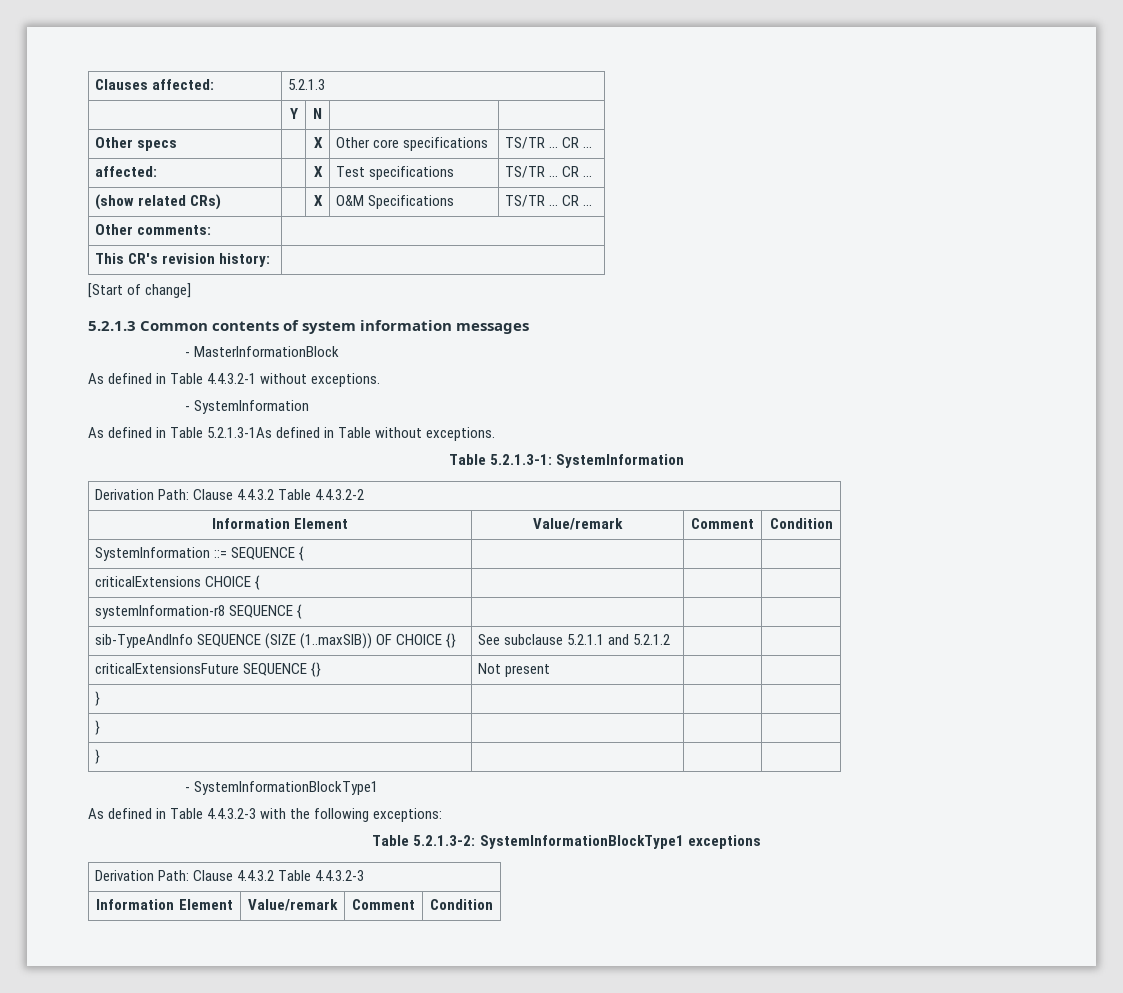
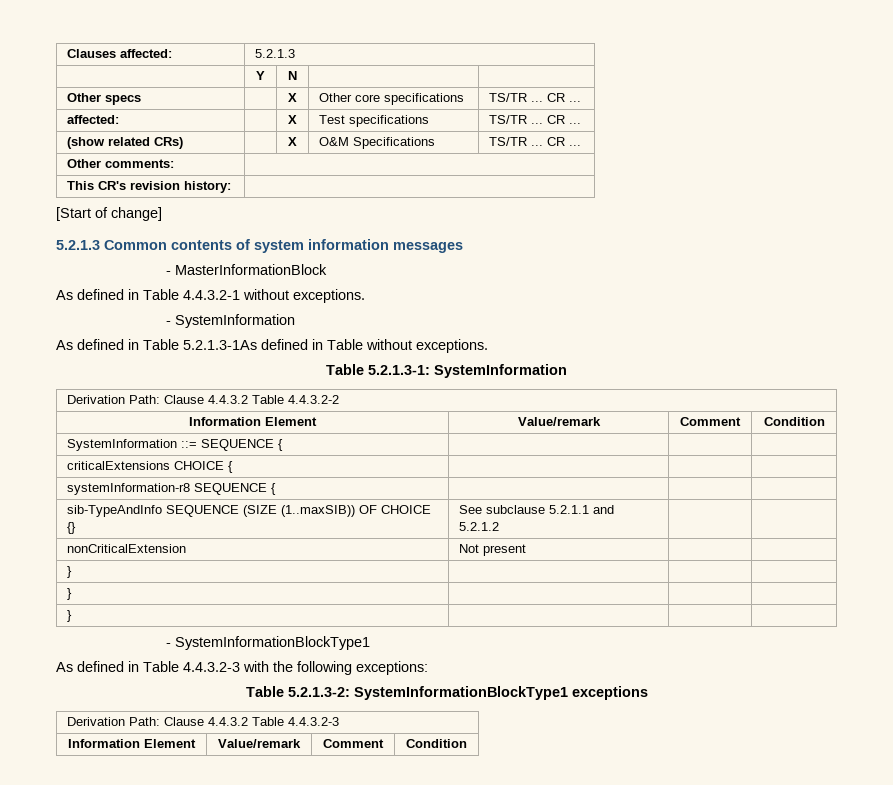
[95,662,322,677] criticalExtensionsFuture SEQUENCE {} -> [67,544,187,553] nonCriticalExtension

